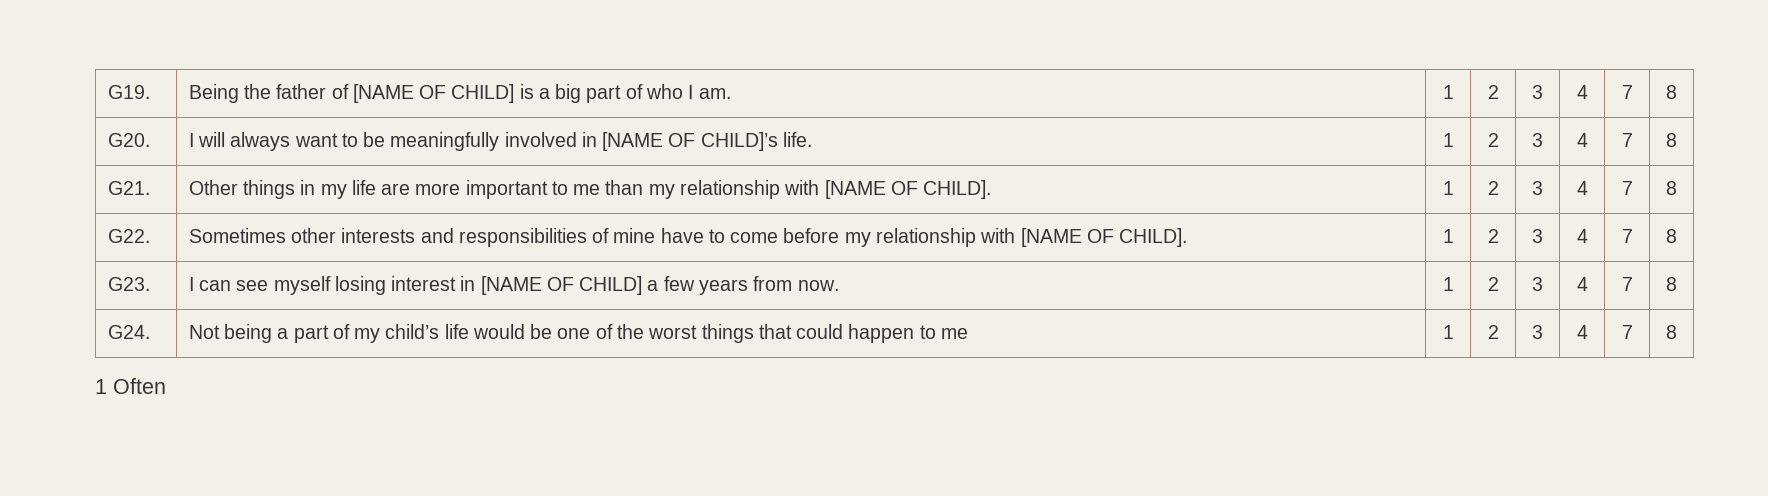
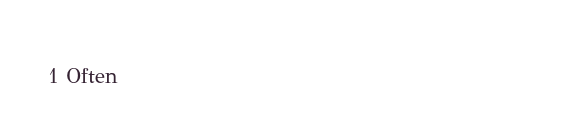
[107,85,150,99] [188,84,731,103] [1442,85,1454,99] [1487,85,1499,99] [1532,85,1543,99] [1576,85,1588,99] [1621,85,1633,99] [1666,85,1677,99] [107,133,150,147] [188,132,812,151] [1442,133,1454,147] [1487,133,1499,147] [1532,133,1543,147] [1576,133,1588,147] [1621,133,1633,147] [1666,133,1677,147] [107,181,150,195] [188,180,992,199] [1442,181,1454,195] [1487,181,1499,195] [1532,181,1543,195] [1576,181,1588,195] [1621,181,1633,195] [1666,181,1677,195] [107,229,150,243] [188,228,1188,247] [1442,229,1454,243] [1487,229,1499,243] [1532,229,1543,243] [1576,229,1588,243] [1621,229,1633,243] [1666,229,1677,243] [107,277,150,291] [188,276,839,295] [1442,277,1454,291] [1487,277,1499,291] [1532,277,1543,291] [1576,277,1588,291] [1621,277,1633,291] [1666,277,1677,291] [107,325,150,339] [188,324,968,343] [1442,325,1454,339] [1487,325,1499,339] [1532,325,1543,339] [1576,325,1588,339] [1621,325,1633,339] [1666,325,1677,339] G19. | Being the father of [NAME OF CHILD] is a big part of who I am. | 1 | 2 | 3 | 4 | 7 | 8 // G20. | I will always want to be meaningfully involved in [NAME OF CHILD]’s life. | 1 | 2 | 3 | 4 | 7 | 8 // G21. | Other things in my life are more important to me than my relationship with [NAME OF CHILD]. | 1 | 2 | 3 | 4 | 7 | 8 // G22. | Sometimes other interests and responsibilities of mine have to come before my relationship with [NAME OF CHILD]. | 1 | 2 | 3 | 4 | 7 | 8 // G23. | I can see myself losing interest in [NAME OF CHILD] a few years from now. | 1 | 2 | 3 | 4 | 7 | 8 // G24. | Not being a part of my child’s life would be one of the worst things that could happen to me | 1 | 2 | 3 | 4 | 7 | 8 // -> (48, 75) none

